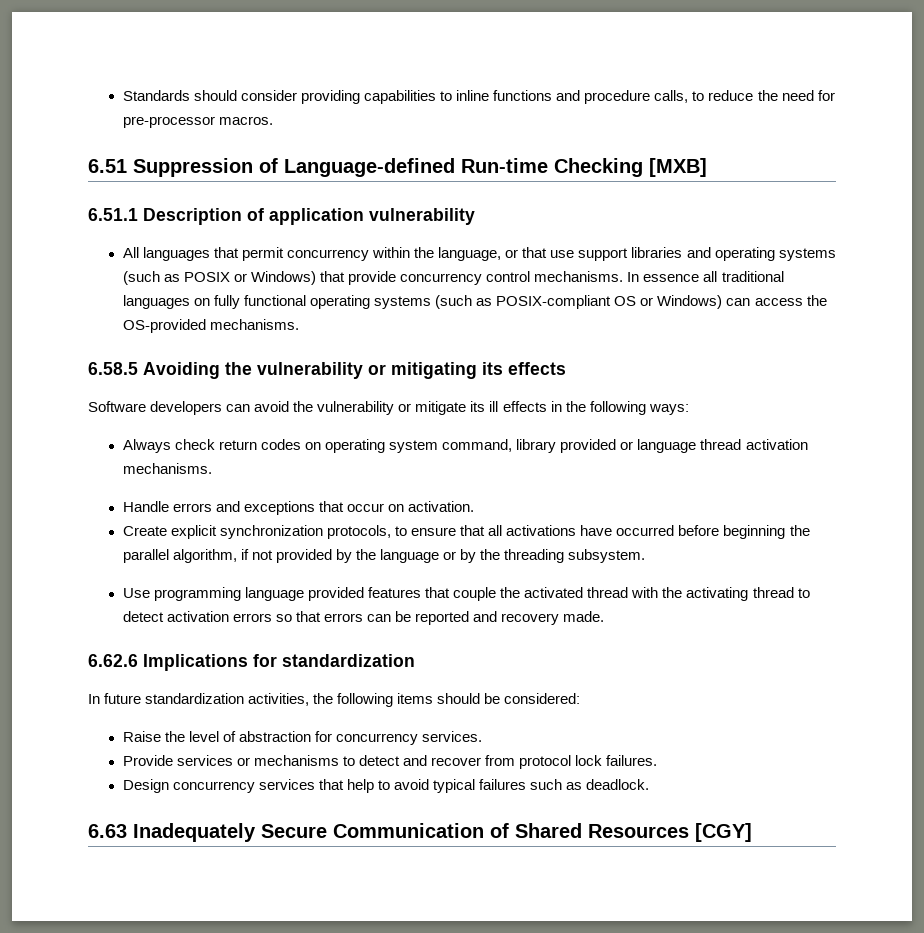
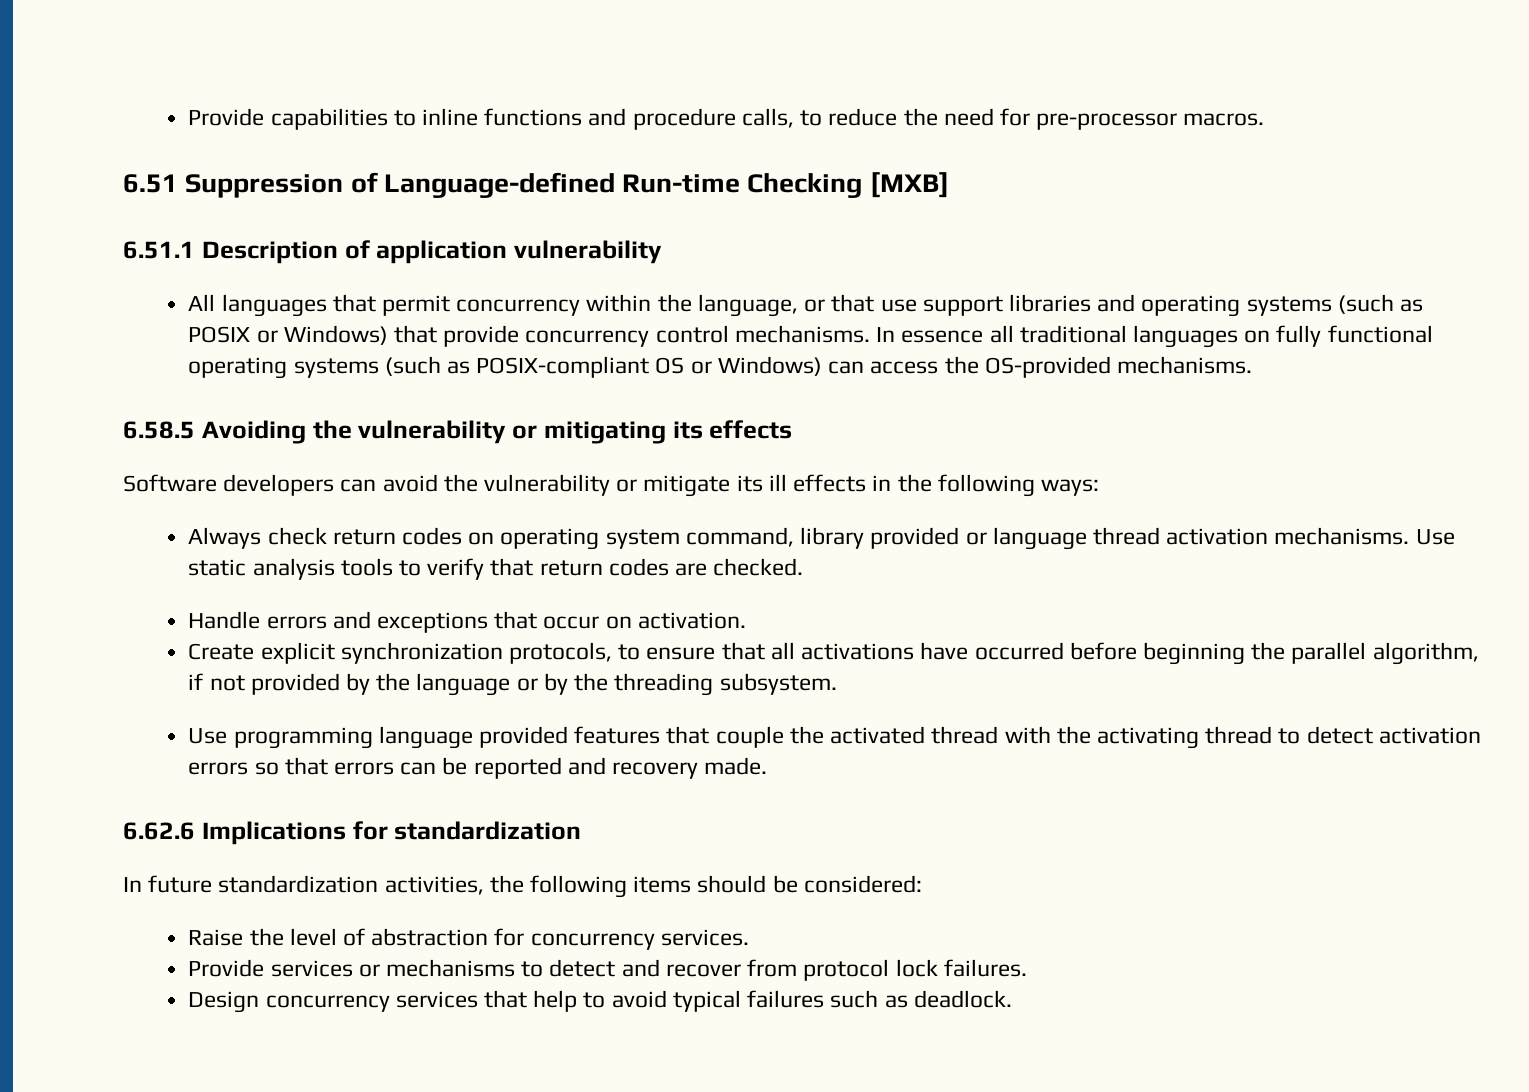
[122,90,361,104] Standards should consider providing -> [188,108,265,126] Provide
(212, 468) none -> [1415,529,1455,545] [188,558,804,580] Use static analysis tools to verify that return codes are checked.
[88,823,752,842] // 6.63 Inadequately Secure Communication of Shared Resources [CGY] -> (1012, 999) none

